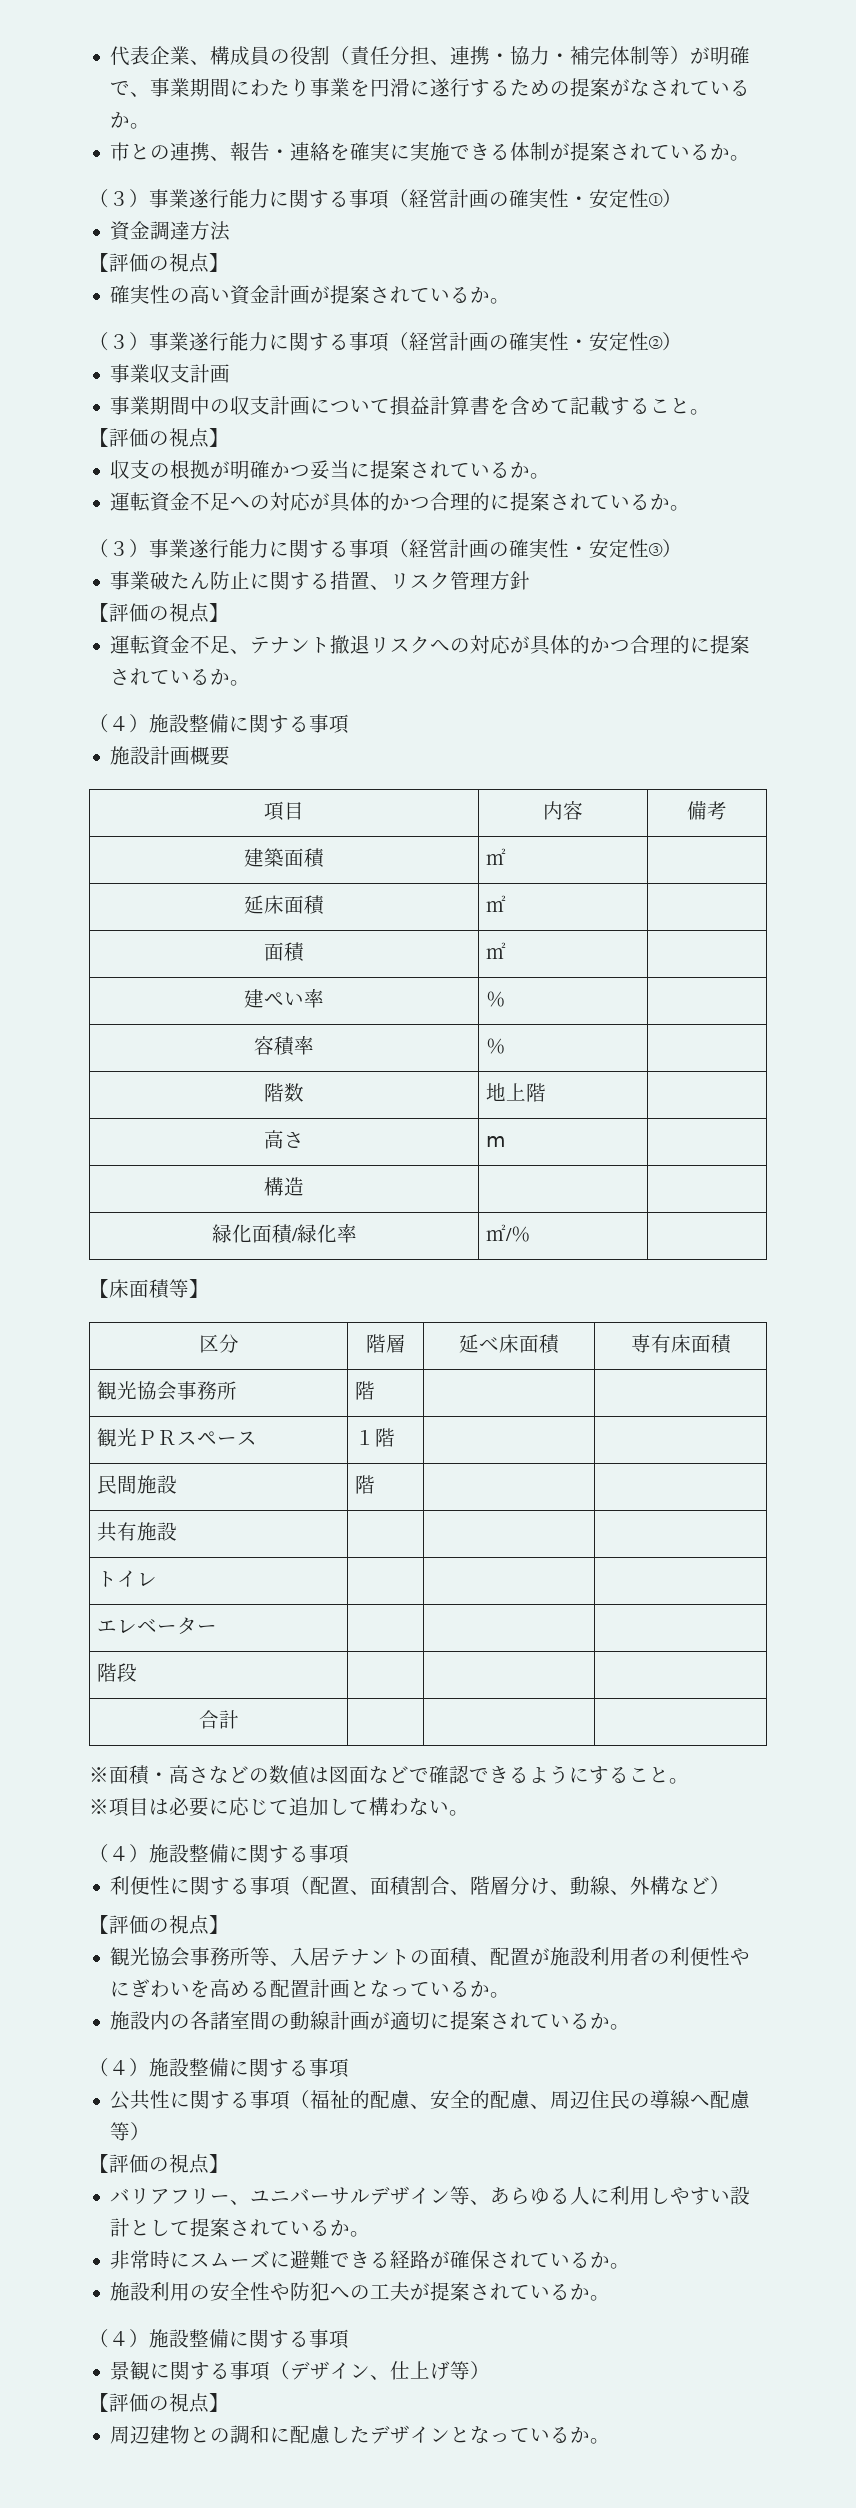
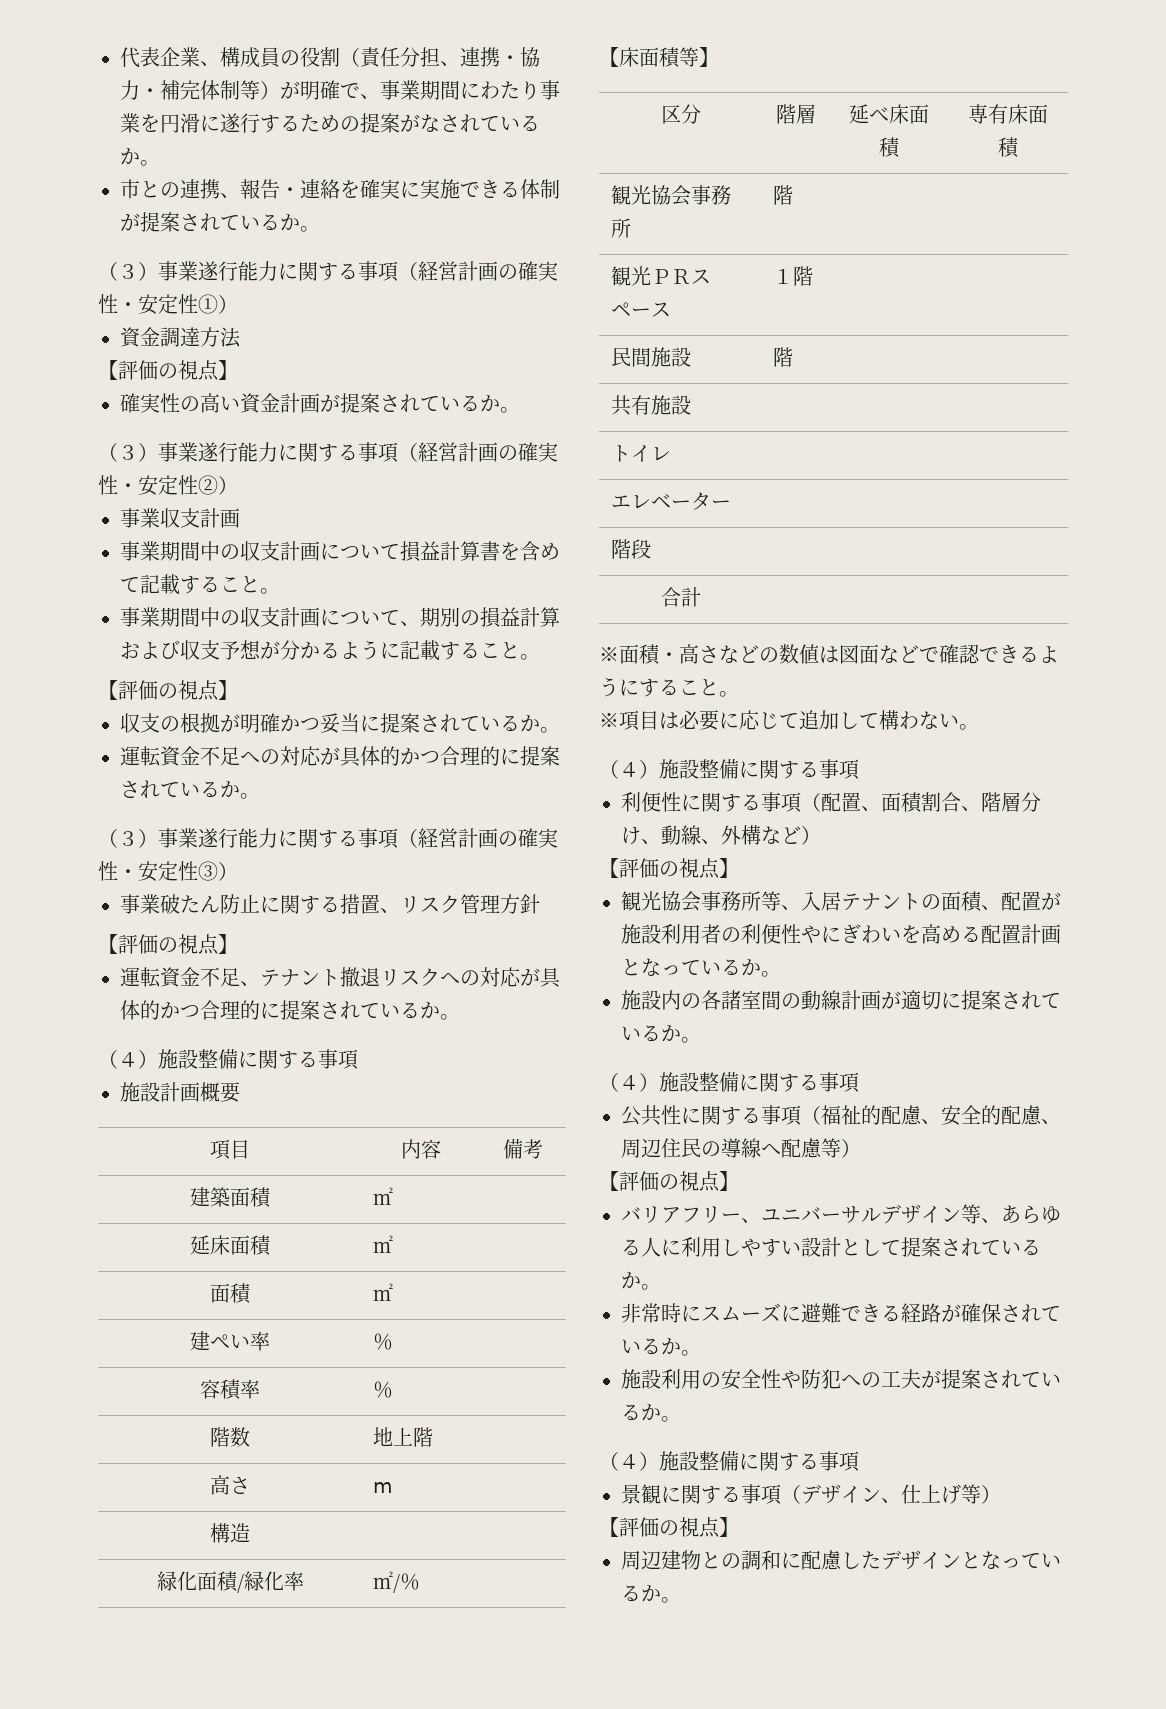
(711, 412) none -> [120,607,560,628] [120,640,540,661] // 事業期間中の収支計画について、期別の損益計算および収支予想が分かるように記載すること。

